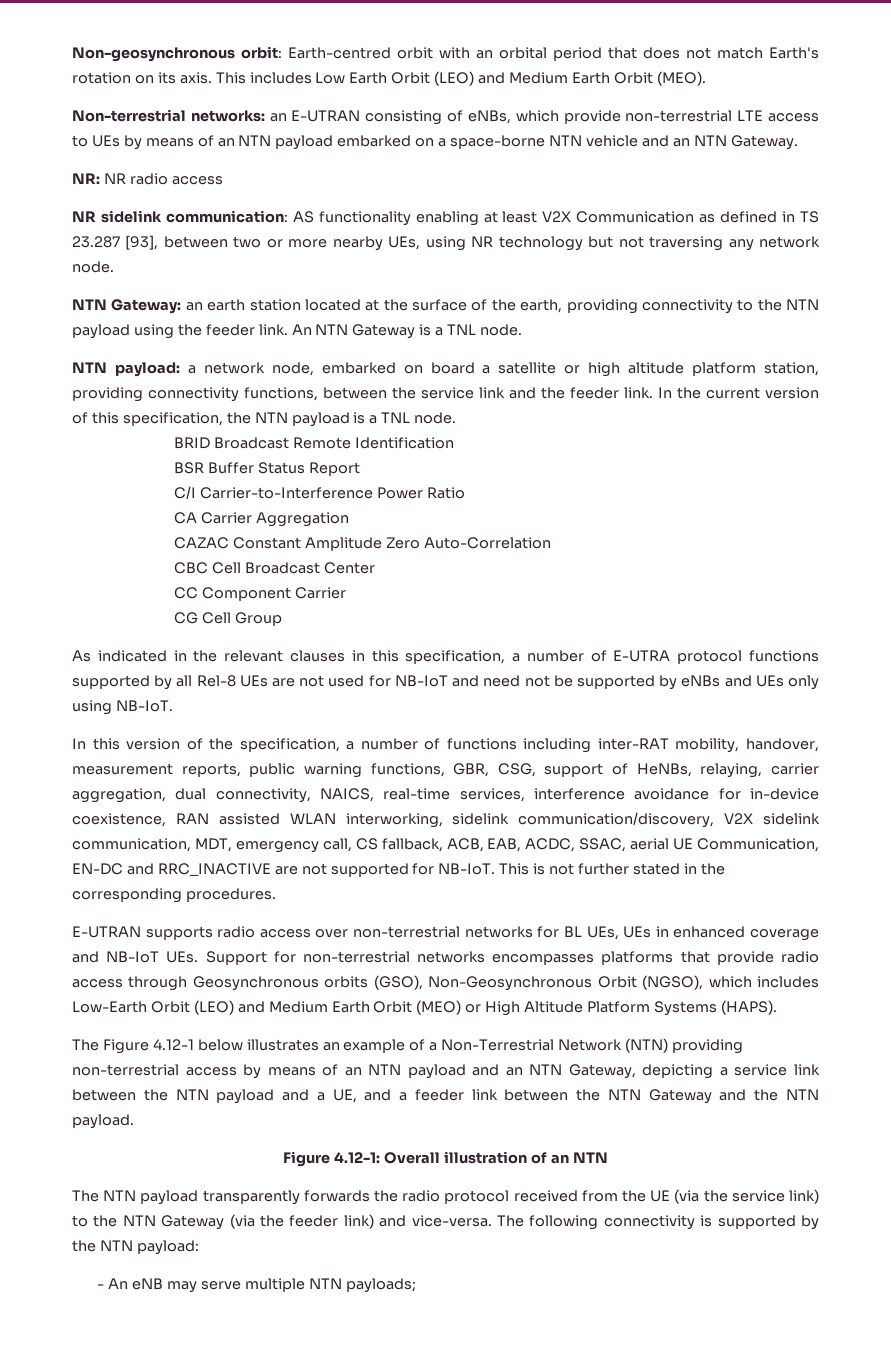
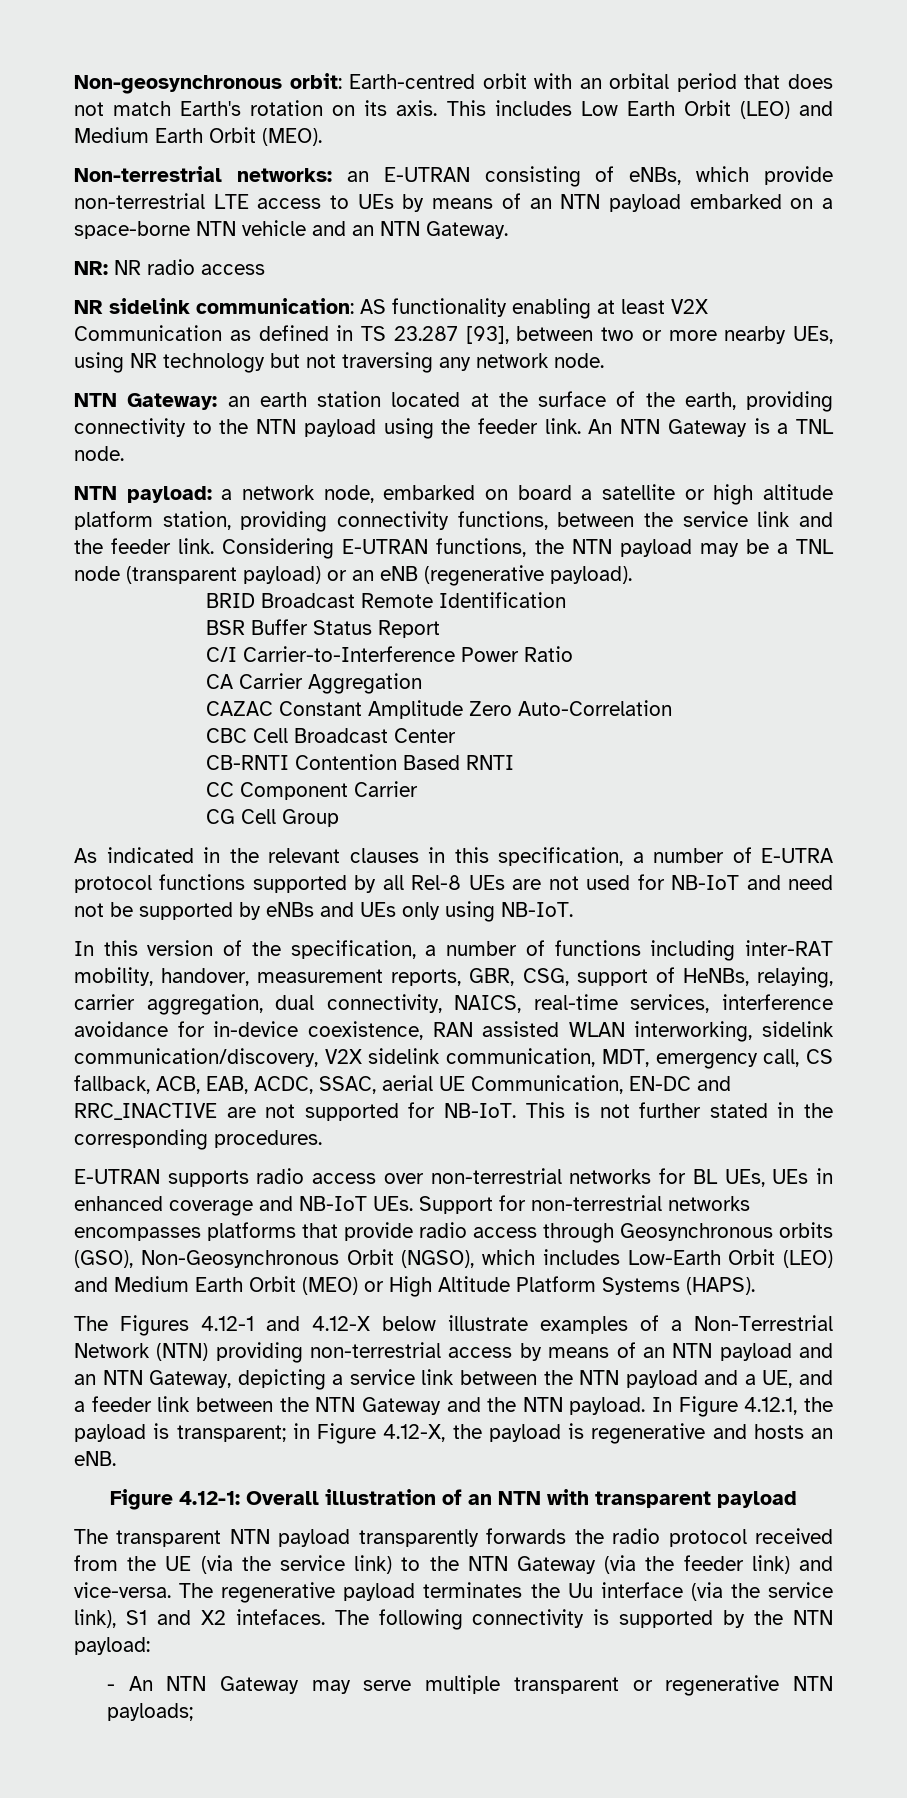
[658,387,819,399] [72,412,457,427] In the current version of this specification, the NTN payload is a TNL node. -> [222,538,835,559] [74,565,632,586] Considering E-UTRAN functions, the NTN payload may be a TNL node (transparent payload) or an eNB (regenerative payload).
(375, 568) none -> [205,754,514,770] // CB-RNTI Contention Based RNTI
[249,763,445,778] public warning functions, -> (462, 977) none
[102,1039,406,1054] Figure 4.12-1 below illustrates an example -> [120,1315,628,1336] Figures 4.12-1 and 4.12-X below illustrate examples
(134, 1121) none -> [652,1396,833,1417] [74,1423,833,1444] [74,1451,116,1466] In Figure 4.12.1, the payload is transparent; in Figure 4.12-X, the payload is regenerative and hosts an eNB.
[72,1190,99,1202] // The -> [547,1489,797,1508] [74,1529,222,1547] with transparent payload // The transparent
(524, 1221) none -> [221,1582,834,1603] [74,1609,369,1628] regenerative payload terminates the Uu interface (via the service link), S1 and X2 intefaces. The
[132,1278,164,1290] eNB -> [166,1676,300,1694] NTN Gateway
(306, 1285) none -> [513,1675,780,1696] transparent or regenerative

